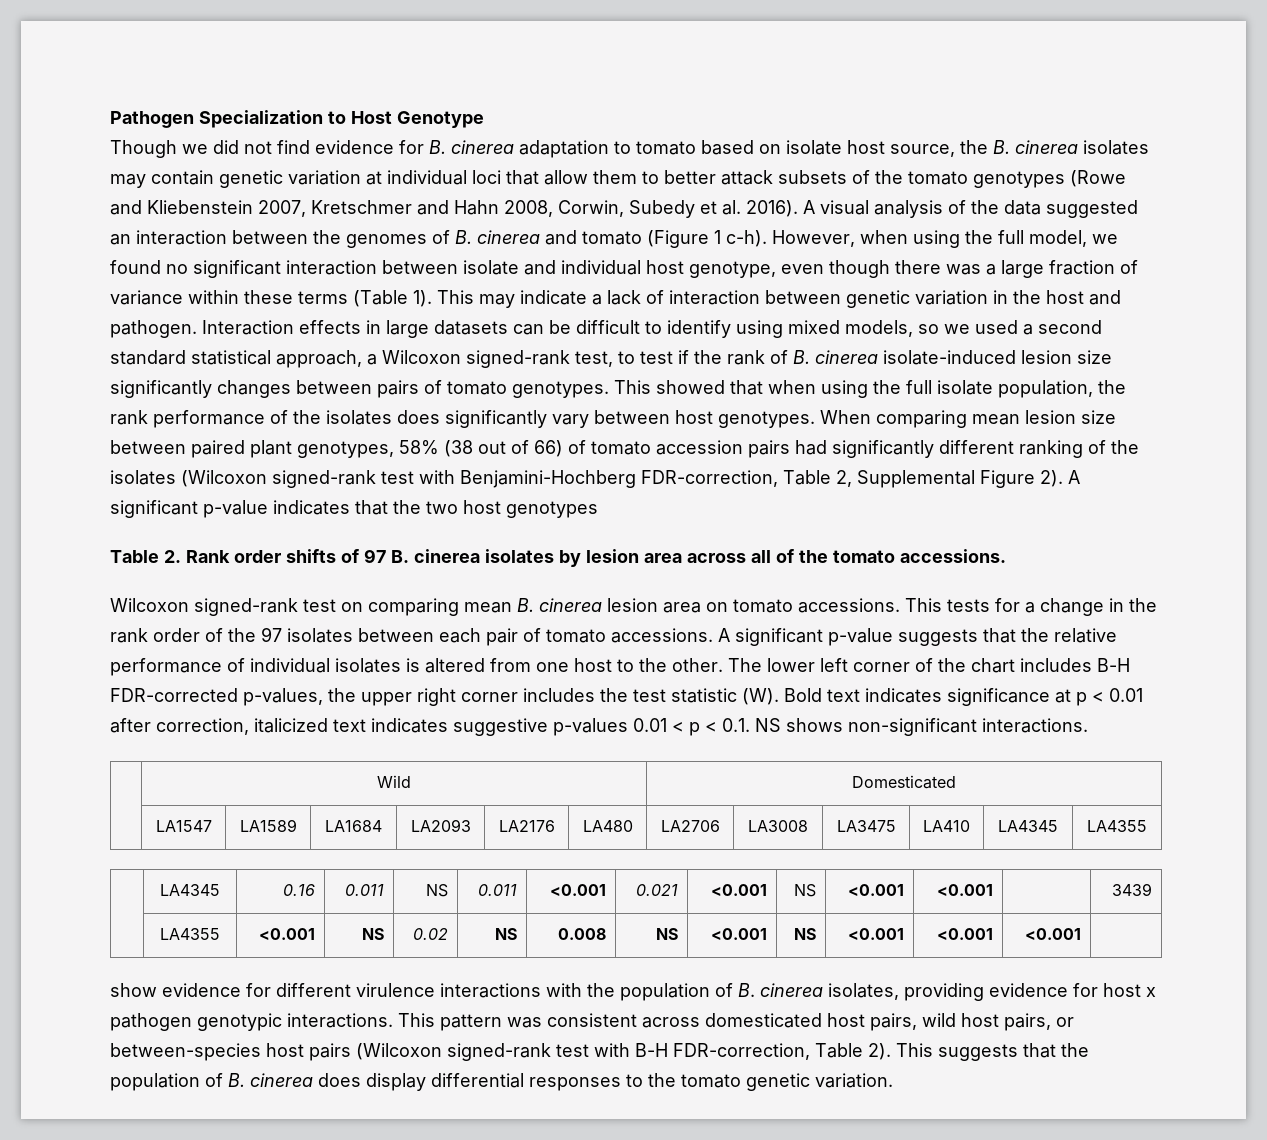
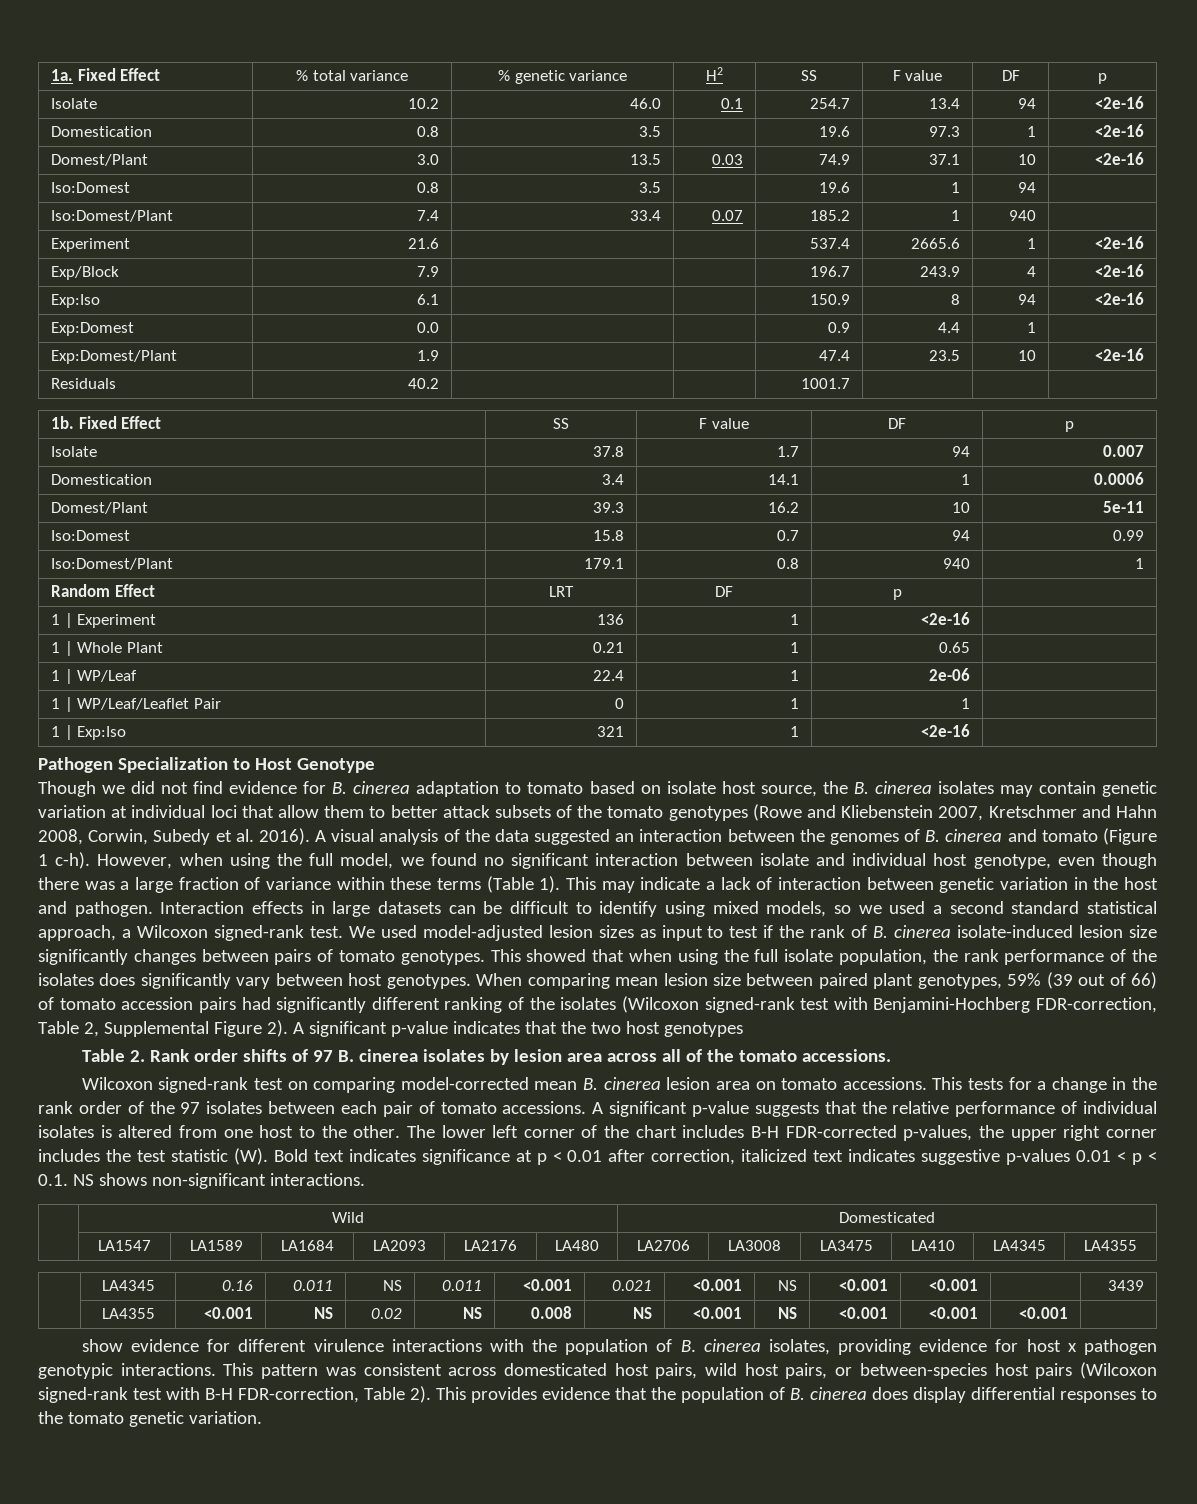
(110, 119) none -> [51,68,161,81] [296,70,408,81] [498,70,627,84] [706,67,723,81] [801,70,817,81] [892,70,943,81] [1001,70,1020,81] [1098,73,1107,84] [51,98,98,109] [407,98,439,109] [629,98,661,109] [720,98,743,109] [809,98,850,109] [928,98,960,109] [1017,98,1036,109] [1094,96,1144,109] [51,126,153,137] [416,126,439,137] [638,126,661,137] [818,126,850,137] [928,126,960,137] [1026,126,1036,137] [1094,124,1144,137] [51,154,149,166] [416,154,439,165] [629,154,661,165] [711,154,743,165] [818,154,850,165] [928,154,960,165] [1017,154,1036,165] [1094,152,1144,165] [51,182,131,193] [416,182,439,193] [638,182,661,193] [818,182,850,193] [950,182,960,193] [1017,182,1036,193] [51,210,174,222] [416,210,439,221] [629,210,661,221] [711,210,743,221] [809,210,850,221] [950,210,960,221] [1008,210,1036,221] [51,238,131,252] [407,238,439,249] [809,238,850,249] [910,238,960,249] [1026,238,1036,249] [1094,236,1144,249] [51,266,120,280] [416,266,439,277] [809,266,850,277] [919,266,960,277] [1026,266,1036,277] [1094,264,1144,277] [51,294,101,308] [416,294,439,305] [809,294,850,305] [950,294,960,305] [1017,294,1036,305] [1094,292,1144,305] [51,322,135,336] [416,322,439,333] [827,322,850,333] [937,322,960,333] [1026,322,1036,333] [51,350,178,364] [416,350,439,361] [818,350,850,361] [928,350,960,361] [1017,350,1036,361] [1094,348,1144,361] [51,378,117,389] [407,378,439,389] [800,378,850,389] [51,416,162,429] [553,418,569,429] [699,418,749,429] [888,418,906,429] [1065,421,1074,432] [51,446,98,457] [592,446,624,457] [776,446,799,457] [951,446,970,457] [1102,445,1144,457] [51,474,153,485] [601,474,624,485] [767,474,799,485] [960,474,970,485] [1093,472,1144,485] [51,502,149,514] [592,502,624,513] [767,502,799,513] [951,502,970,513] [1102,501,1144,513] [51,530,131,541] [592,530,624,541] [776,530,799,541] [951,530,970,541] [1112,530,1144,541] [51,558,174,570] [583,558,624,569] [776,558,799,569] [942,558,970,569] [1134,558,1144,569] [51,584,155,597] [549,586,574,597] [715,586,733,597] [892,589,902,600] [51,613,157,628] [596,614,624,625] [789,614,799,625] [920,612,970,625] [51,641,163,656] [592,642,624,653] [789,642,799,653] [938,642,970,653] [51,669,138,684] [592,670,624,681] [789,670,799,681] [928,668,970,681] [51,697,221,712] [614,698,624,709] [789,698,799,709] [960,698,970,709] [51,725,127,740] [596,726,624,737] [789,726,799,737] [920,724,970,737] 1a. Fixed Effect | % total variance | % genetic variance | H2 | SS | F value | DF | p // Isolate | 10.2 | 46.0 | 0.1 | 254.7 | 13.4 | 94 | <2e-16 // Domestication | 0.8 | 3.5 | | 19.6 | 97.3 | 1 | <2e-16 // Domest/Plant | 3.0 | 13.5 | 0.03 | 74.9 | 37.1 | 10 | <2e-16 // Iso:Domest | 0.8 | 3.5 | | 19.6 | 1 | 94 | // Iso:Domest/Plant | 7.4 | 33.4 | 0.07 | 185.2 | 1 | 940 | // Experiment | 21.6 | | | 537.4 | 2665.6 | 1 | <2e-16 // Exp/Block | 7.9 | | | 196.7 | 243.9 | 4 | <2e-16 // Exp:Iso | 6.1 | | | 150.9 | 8 | 94 | <2e-16 // Exp:Domest | 0.0 | | | 0.9 | 4.4 | 1 | // Exp:Domest/Plant | 1.9 | | | 47.4 | 23.5 | 10 | <2e-16 // Residuals | 40.2 | | | 1001.7 | | | // 1b. Fixed Effect | SS | F value | DF | p // Isolate | 37.8 | 1.7 | 94 | 0.007 // Domestication | 3.4 | 14.1 | 1 | 0.0006 // Domest/Plant | 39.3 | 16.2 | 10 | 5e-11 // Iso:Domest | 15.8 | 0.7 | 94 | 0.99 // Iso:Domest/Plant | 179.1 | 0.8 | 940 | 1 // Random Effect | LRT | DF | p | // 1 | Experiment | 136 | 1 | <2e-16 | // 1 | Whole Plant | 0.21 | 1 | 0.65 | // 1 | WP/Leaf | 22.4 | 1 | 2e-06 | // 1 | WP/Leaf/Leaflet Pair | 0 | 1 | 1 | // 1 | Exp:Iso | 321 | 1 | <2e-16 | //
[575,351,613,367] test, -> [309,925,703,941] test. We used model-adjusted lesion sizes as input
[399,440,473,457] 58% (38 -> [1007,972,1073,989] 59% (39
(459, 607) none -> [400,1077,529,1090] model-corrected
[938,1044,1018,1061] suggests -> [471,1387,610,1403] provides evidence

